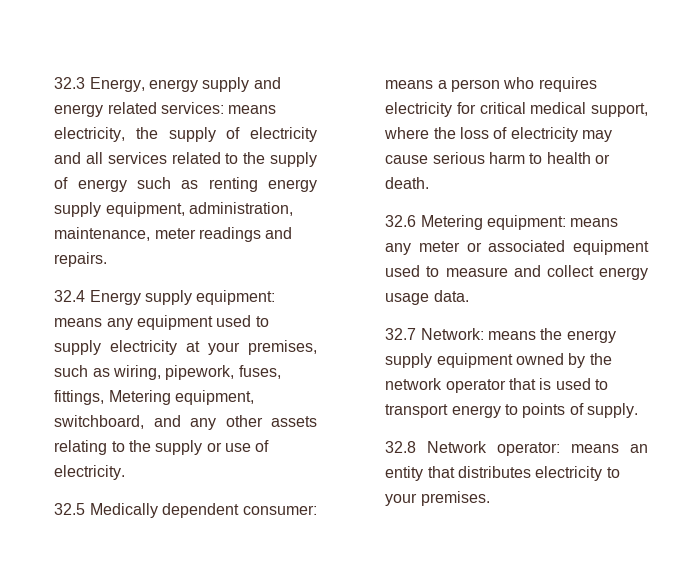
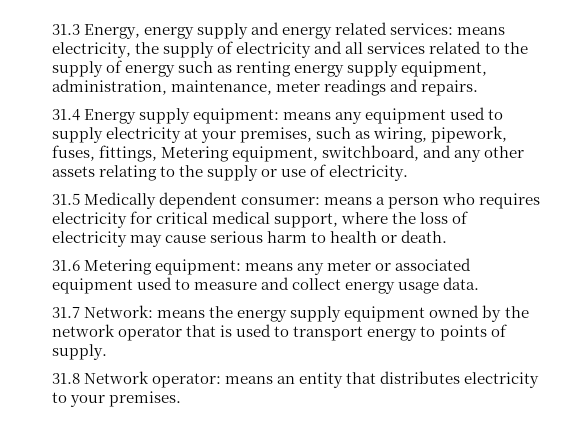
[54,77,86,89] 32.3 -> [52,24,81,35] 31.3
[54,290,86,302] 32.4 -> [52,109,81,121] 31.4
[54,503,86,515] 32.5 -> [52,193,81,205] 31.5
[385,215,417,227] 32.6 -> [52,260,81,271] 31.6
[385,328,417,340] 32.7 -> [52,307,81,318] 31.7
[385,441,417,453] 32.8 -> [52,373,81,384] 31.8

